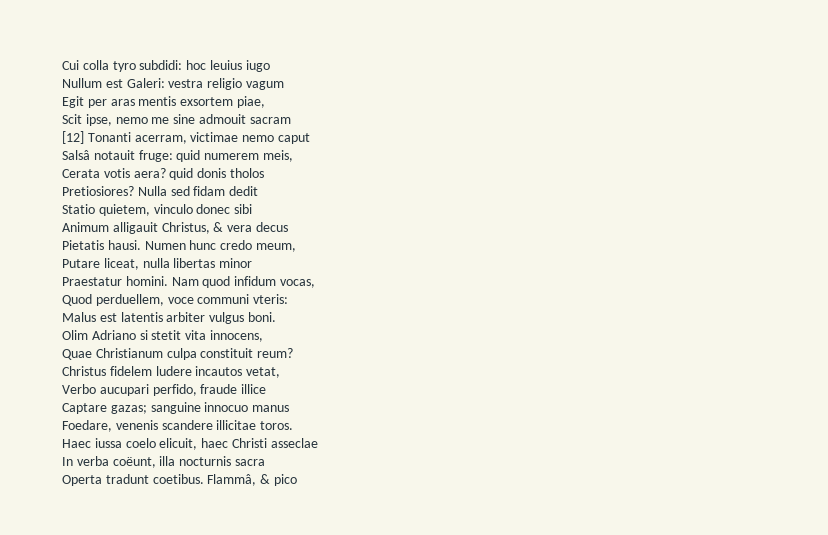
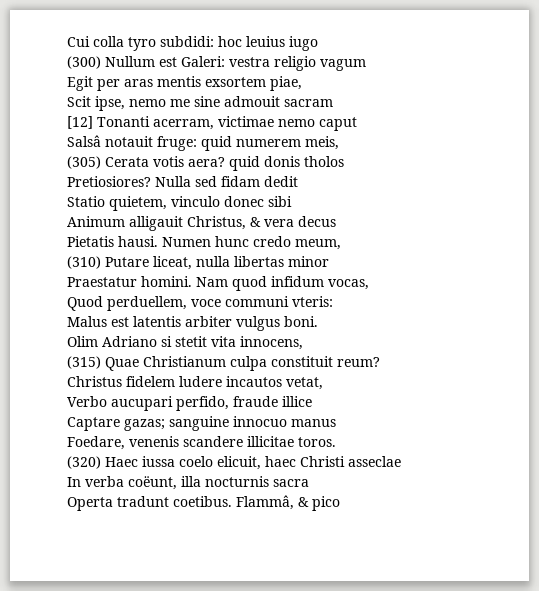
(270, 66) none -> [67,56,101,69] (300)
(293, 156) none -> [67,156,101,169] (305)
(296, 247) none -> [67,256,101,269] (310)
(263, 336) none -> [67,356,101,369] (315)
(294, 425) none -> [67,456,101,469] (320)

